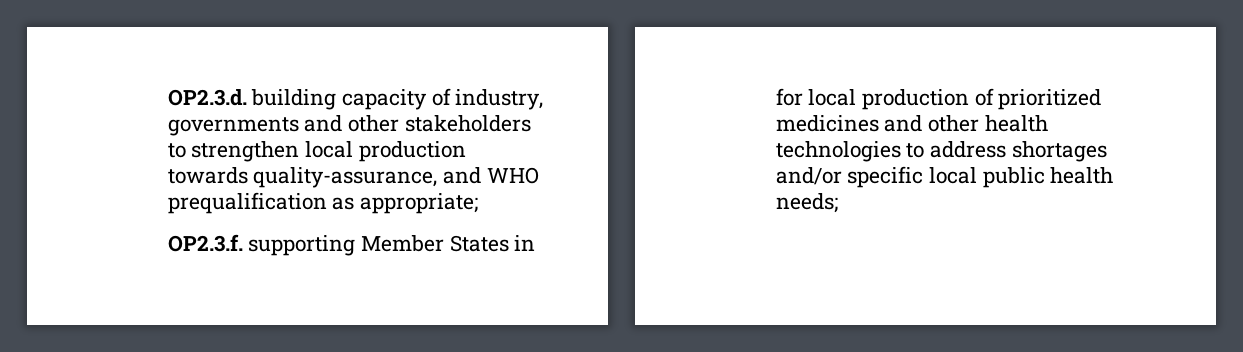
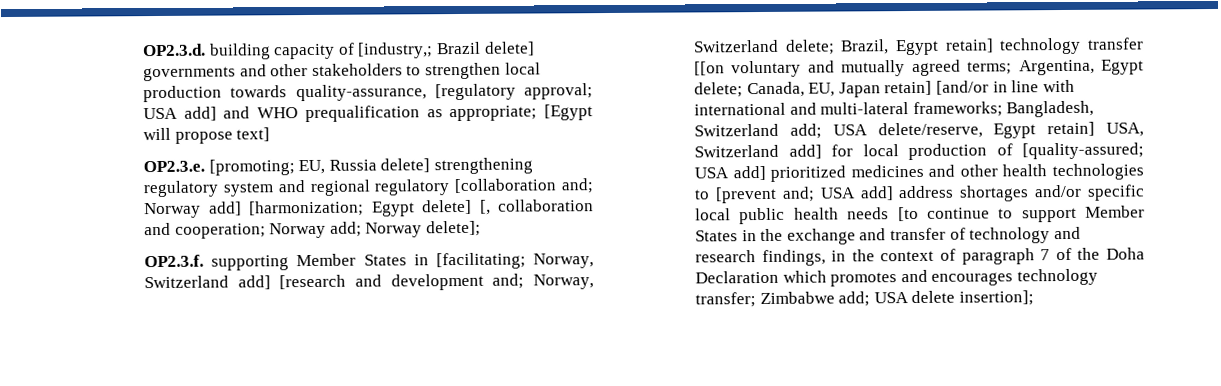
[455,89,544,110] industry, -> [357,41,535,59] [industry,; Brazil delete]
(438, 177) none -> [434,83,593,101] [143,106,217,121] [regulatory approval; USA add]
(478, 203) none -> [544,104,593,121] [143,127,271,144] [143,157,533,176] [143,178,594,198] [144,199,594,219] [144,220,481,239] [Egypt will propose text] // OP2.3.e. [promoting; EU, Russia delete] strengthening regulatory system and regional regulatory [collaboration and; Norway add] [harmonization; Egypt delete] [, collaboration and cooperation; Norway add; Norway delete];
(536, 243) none -> [435,252,594,270] [144,273,594,291] [693,37,1144,56] [694,59,1144,78] [694,79,1075,98] [694,100,1095,118] [694,121,1144,139] [694,144,822,159] [facilitating; Norway, Switzerland add] [research and development and; Norway, Switzerland delete; Brazil, Egypt retain] technology transfer [[on voluntary and mutually agreed terms; Argentina, Egypt delete; Canada, EU, Japan retain] [and/or in line with international and multi-lateral frameworks; Bangladesh, Switzerland add; USA delete/reserve, Egypt retain] USA, Switzerland add]
(994, 97) none -> [1022,142,1144,160] [694,165,766,181] [quality-assured; USA add]
(925, 150) none -> [714,186,894,204] [prevent and; USA add]
[775,193,838,213] needs; -> [847,205,1145,223] [695,226,1081,245] [695,247,1145,267] [695,268,1098,287] [695,290,1034,308] needs [to continue to support Member States in the exchange and transfer of technology and research findings, in the context of paragraph 7 of the Doha Declaration which promotes and encourages technology transfer; Zimbabwe add; USA delete insertion];

